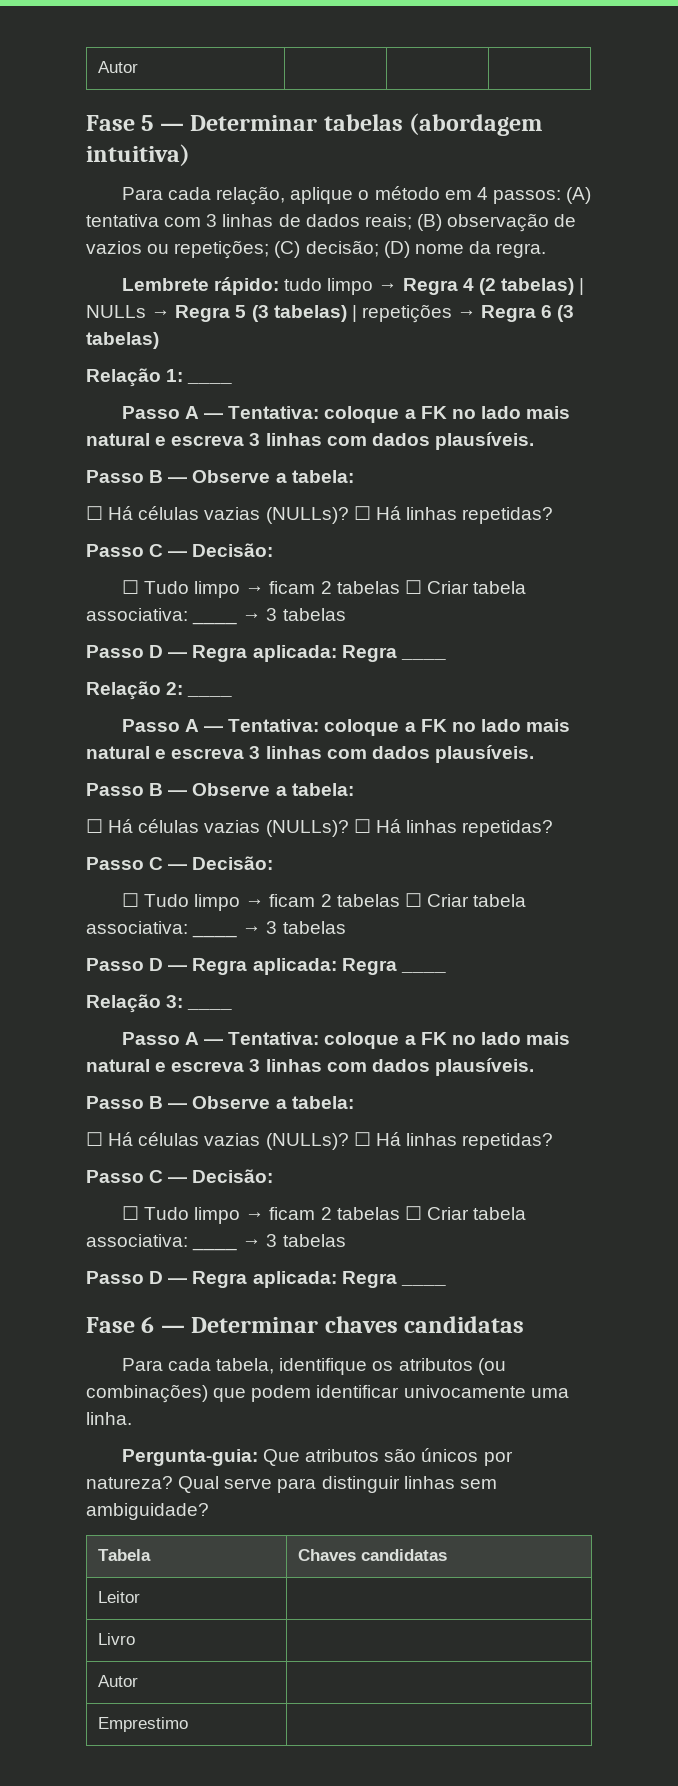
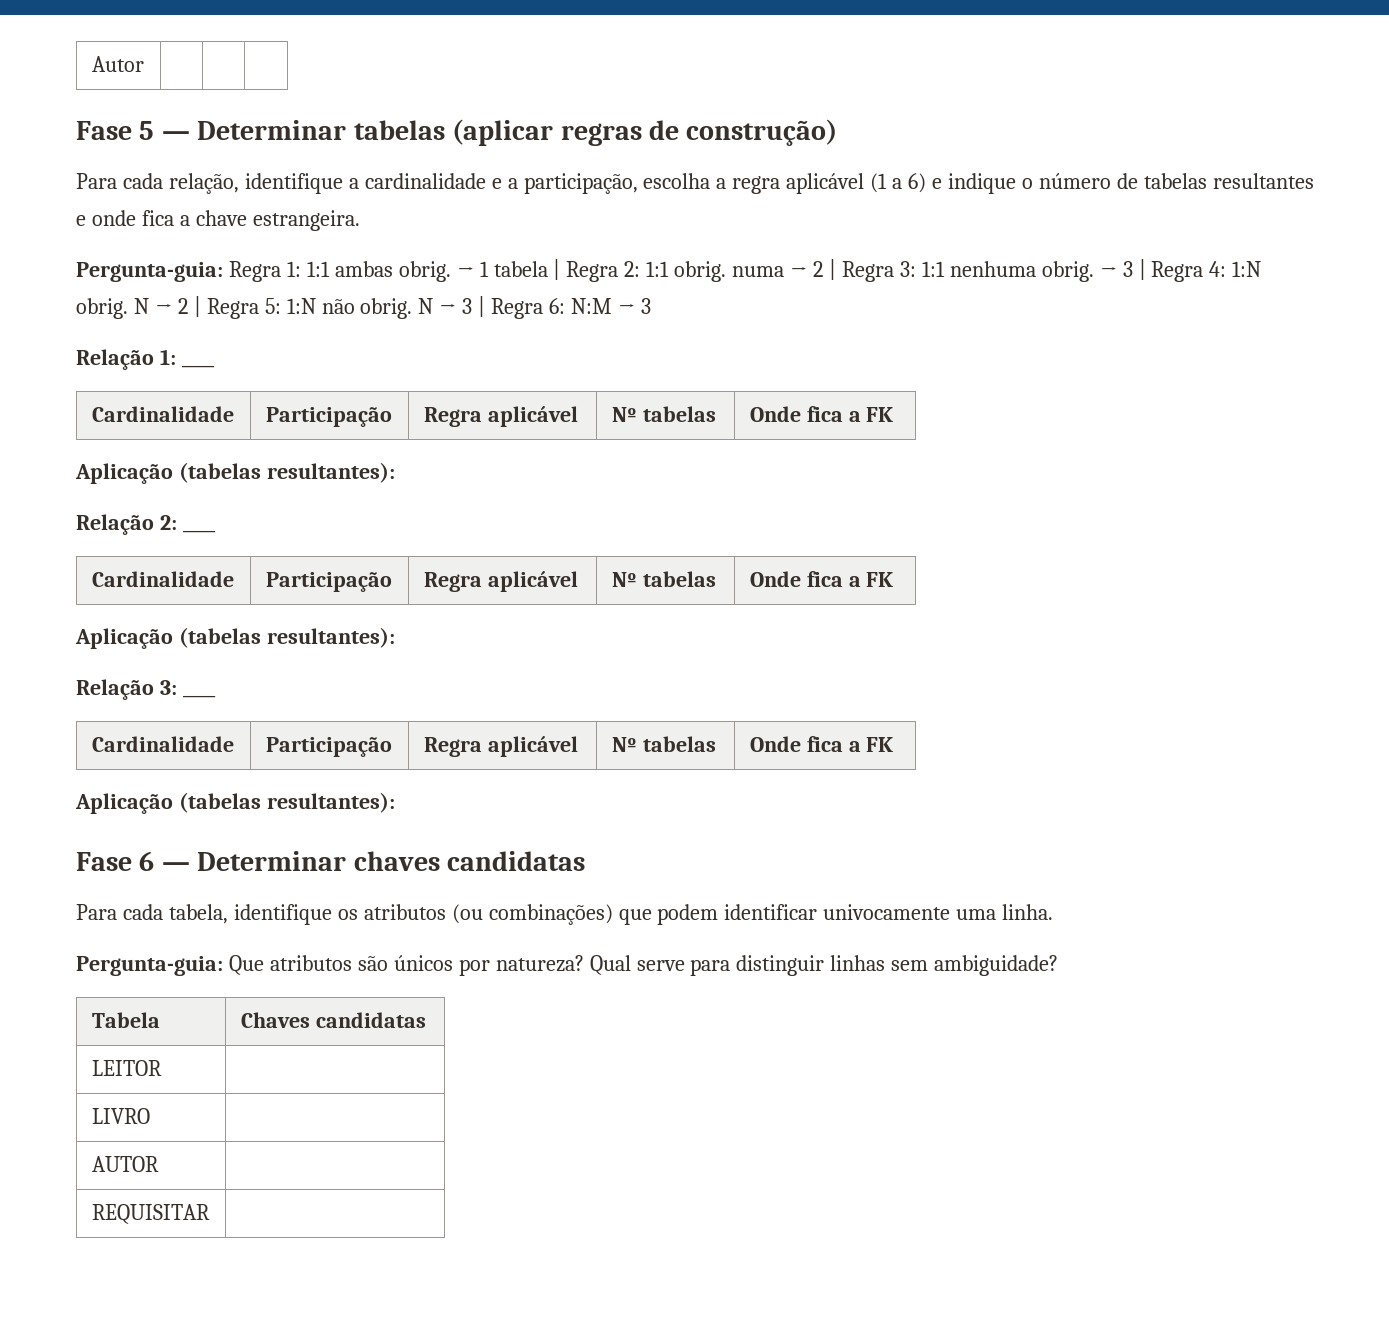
[409,113,543,136] [86,144,190,166] (abordagem intuitiva) -> [452,119,838,146] (aplicar regras de construção)
[290,186,592,204] [86,213,577,232] [86,240,547,259] [121,277,585,295] [86,304,575,323] [86,332,159,349] [86,368,184,387] [187,382,233,384] [121,406,571,423] [86,432,534,450] [86,470,354,483] [86,506,554,524] [86,543,274,557] [121,580,527,598] [86,608,188,621] [192,621,238,625] [242,608,346,621] [86,645,446,662] [86,681,184,700] [187,695,233,697] [121,719,571,736] [86,745,534,763] [86,783,354,796] [86,819,554,837] [86,856,274,870] [121,893,527,911] [86,921,188,934] [192,934,238,938] [242,921,346,934] [86,958,446,975] [86,994,184,1013] [187,1008,233,1010] [121,1032,571,1049] [86,1058,534,1076] [86,1096,354,1109] [86,1132,554,1150] [86,1169,274,1183] [121,1206,527,1224] [86,1234,188,1247] [192,1247,238,1251] [242,1234,346,1247] [86,1271,446,1288] aplique o método em 4 passos: (A) tentativa com 3 linhas de dados reais; (B) observação de vazios ou repetições; (C) decisão; (D) nome da regra. // Lembrete rápido: tudo limpo → Regra 4 (2 tabelas) | NULLs → Regra 5 (3 tabelas) | repetições → Regra 6 (3 tabelas) // Relação 1: ____ // Passo A — Tentativa: coloque a FK no lado mais natural e escreva 3 linhas com dados plausíveis. // Passo B — Observe a tabela: // ☐ Há células vazias (NULLs)? ☐ Há linhas repetidas? // Passo C — Decisão: // ☐ Tudo limpo → ficam 2 tabelas ☐ Criar tabela associativa: ____ → 3 tabelas // Passo D — Regra aplicada: Regra ____ // Relação 2: ____ // Passo A — Tentativa: coloque a FK no lado mais natural e escreva 3 linhas com dados plausíveis. // Passo B — Observe a tabela: // ☐ Há células vazias (NULLs)? ☐ Há linhas repetidas? // Passo C — Decisão: // ☐ Tudo limpo → ficam 2 tabelas ☐ Criar tabela associativa: ____ → 3 tabelas // Passo D — Regra aplicada: Regra ____ // Relação 3: ____ // Passo A — Tentativa: coloque a FK no lado mais natural e escreva 3 linhas com dados plausíveis. // Passo B — Observe a tabela: // ☐ Há células vazias (NULLs)? ☐ Há linhas repetidas? // Passo C — Decisão: // ☐ Tudo limpo → ficam 2 tabelas ☐ Criar tabela associativa: ____ → 3 tabelas // Passo D — Regra aplicada: Regra ____ -> [244,173,1314,194] [76,210,360,231] [76,259,1262,282] [76,296,651,319] [76,349,176,370] [181,365,215,368] [91,406,234,422] [265,407,392,427] [423,406,578,427] [611,406,716,422] [749,406,894,422] [75,462,395,484] [76,514,177,535] [182,530,216,533] [91,571,234,587] [265,572,392,592] [423,571,578,592] [611,571,716,587] [749,571,894,587] [75,627,395,649] [76,679,177,700] [182,695,216,698] [91,736,234,752] [265,737,392,757] [423,736,578,757] [611,736,716,752] [749,736,894,752] [75,792,395,814] identifique a cardinalidade e a participação, escolha a regra aplicável (1 a 6) e indique o número de tabelas resultantes e onde fica a chave estrangeira. // Pergunta-guia: Regra 1: 1:1 ambas obrig. → 1 tabela | Regra 2: 1:1 obrig. numa → 2 | Regra 3: 1:1 nenhuma obrig. → 3 | Regra 4: 1:N obrig. N → 2 | Regra 5: 1:N não obrig. N → 3 | Regra 6: N:M → 3 // Relação 1: ____ // Cardinalidade | Participação | Regra aplicável | Nº tabelas | Onde fica a FK // Aplicação (tabelas resultantes): // Relação 2: ____ // Cardinalidade | Participação | Regra aplicável | Nº tabelas | Onde fica a FK // Aplicação (tabelas resultantes): // Relação 3: ____ // Cardinalidade | Participação | Regra aplicável | Nº tabelas | Onde fica a FK // Aplicação (tabelas resultantes):
[98,1591,141,1603] [98,1633,136,1645] [98,1675,139,1687] [98,1717,189,1732] Leitor | // Livro | // Autor | // Emprestimo -> [91,1060,162,1076] [91,1108,150,1124] [91,1156,159,1172] [91,1204,210,1224] LEITOR | // LIVRO | // AUTOR | // REQUISITAR

